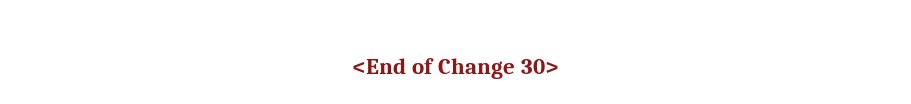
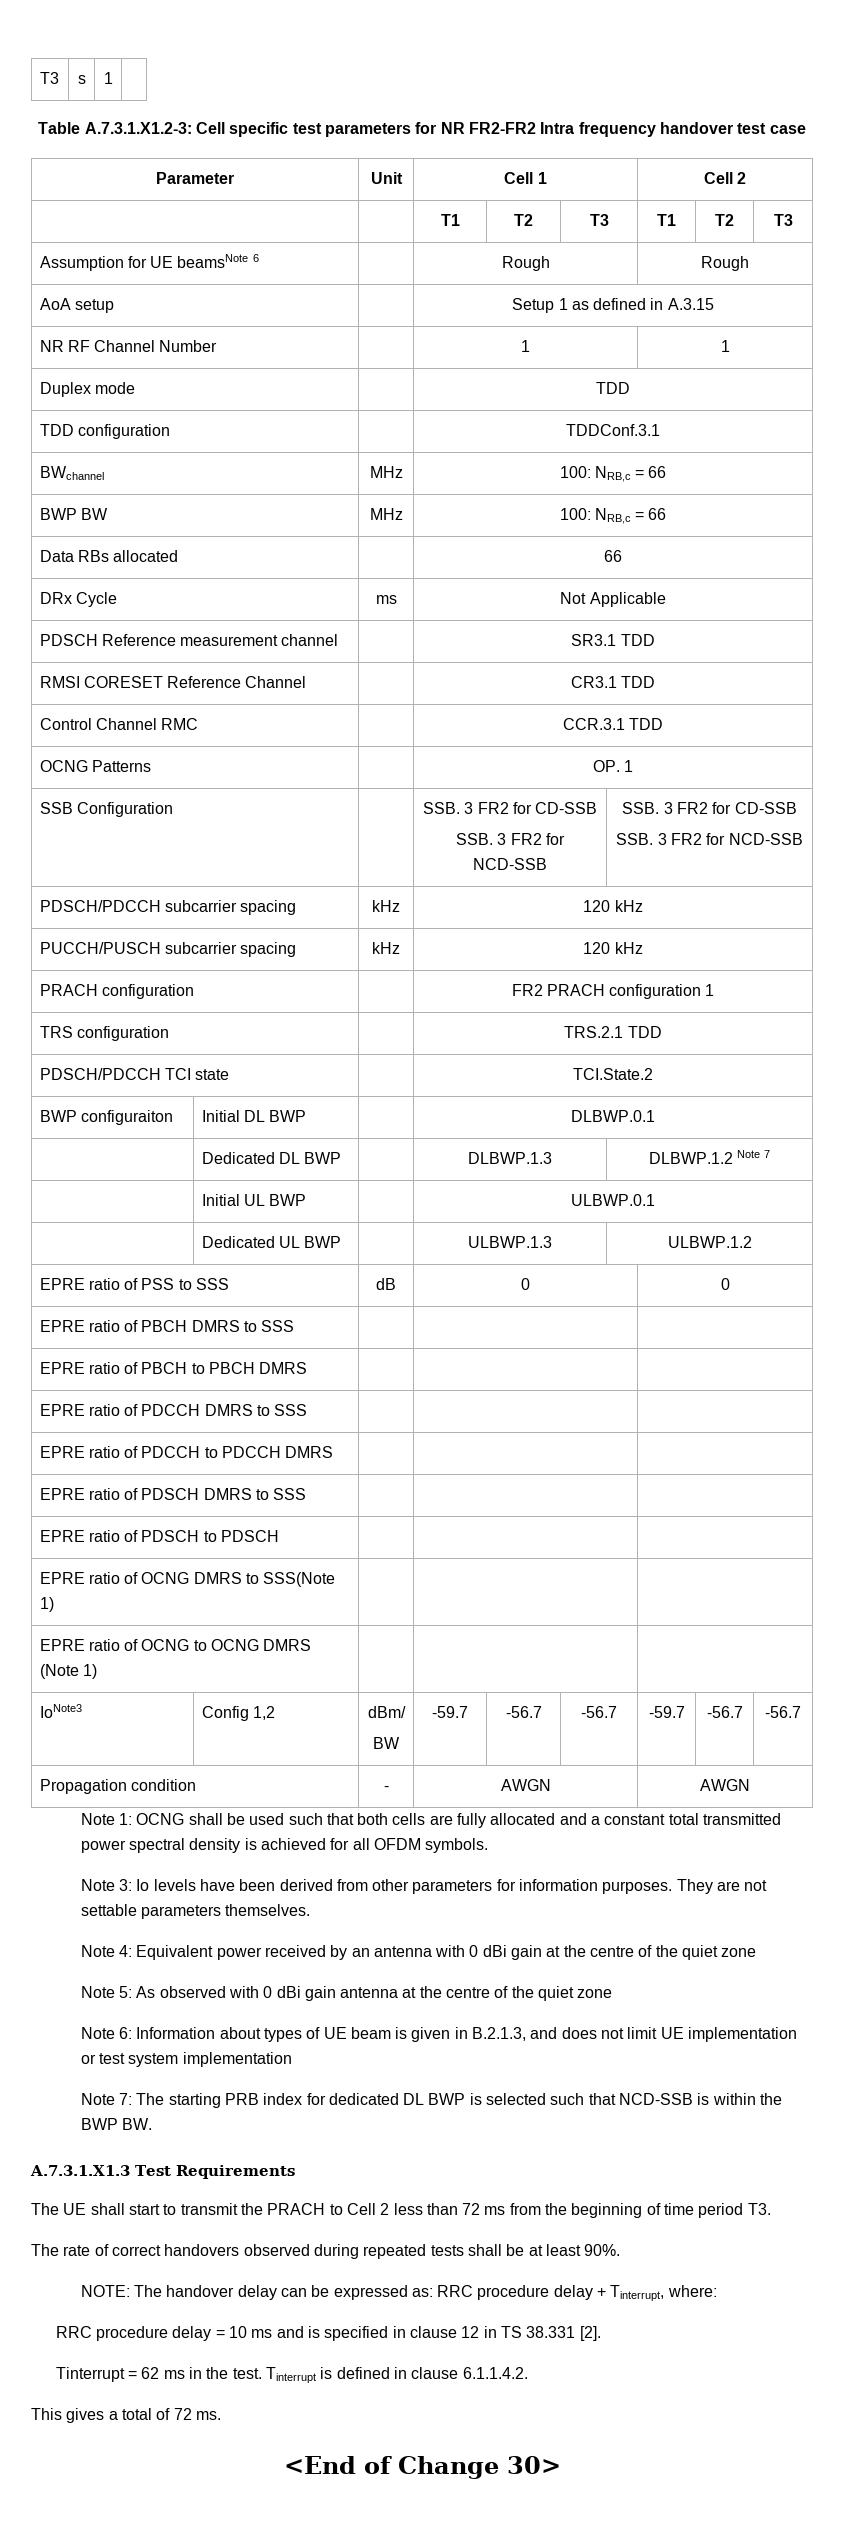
(351, 66) none -> [39,72,59,84] [77,75,86,84] [103,72,113,84] [38,122,806,137] [156,172,234,184] [370,172,403,184] [504,172,547,184] [703,172,747,184] [440,214,460,226] [514,214,533,226] [589,214,609,226] [657,214,676,226] [715,214,734,226] [773,214,793,226] [39,254,259,271] [501,256,550,271] [701,256,749,271] [39,298,114,313] [512,298,714,313] [39,340,218,352] [521,340,530,352] [720,340,730,352] [39,382,135,397] [596,382,630,394] [39,424,170,439] [566,424,660,436] [39,466,104,480] [369,466,403,478] [559,466,667,482] [39,508,108,520] [369,508,403,520] [559,508,667,524] [39,550,179,562] [604,550,622,562] [39,592,117,607] [375,595,397,604] [560,592,666,607] [39,634,339,646] [571,634,655,646] [39,676,307,688] [570,676,656,688] [39,718,199,730] [562,718,664,730] [39,760,151,772] [592,760,634,772] [39,802,173,817] [422,802,598,814] [456,833,565,845] [473,858,547,870] [622,802,797,814] [616,833,803,845] [39,900,297,915] [372,900,400,912] [583,900,643,912] [39,942,297,957] [372,942,400,954] [583,942,643,954] [39,984,194,999] [511,984,715,999] [39,1026,169,1041] [564,1026,662,1038] [39,1068,230,1080] [573,1068,653,1080] [39,1110,173,1125] [201,1110,307,1122] [571,1110,655,1122] [201,1152,342,1164] [468,1152,552,1164] [648,1150,771,1164] [201,1194,307,1206] [571,1194,655,1206] [201,1236,342,1248] [468,1236,552,1248] [667,1236,752,1248] [39,1278,230,1290] [376,1278,396,1290] [521,1278,530,1290] [720,1278,730,1290] [39,1320,295,1332] [39,1362,308,1374] [39,1404,308,1416] [39,1446,334,1458] [39,1488,307,1500] [39,1530,280,1542] [39,1572,336,1587] [39,1597,54,1612] [39,1639,312,1651] [39,1664,97,1679] [39,1704,82,1718] [201,1706,275,1721] [367,1706,406,1718] [373,1737,400,1749] [432,1706,468,1718] [505,1706,542,1718] [581,1706,617,1718] [648,1706,685,1718] [706,1706,743,1718] [765,1706,801,1718] [39,1779,196,1794] [383,1786,389,1791] [500,1779,551,1791] [700,1779,750,1791] [80,1813,782,1828] [80,1838,489,1853] [80,1879,768,1894] [80,1904,311,1919] [80,1945,757,1960] [80,1986,613,2001] [80,2027,798,2042] [80,2052,292,2067] [80,2093,783,2108] [80,2118,152,2130] [30,2165,295,2179] [31,2203,771,2218] [31,2244,621,2259] [80,2285,717,2301] [55,2326,601,2341] [55,2367,528,2383] [31,2408,221,2423] T3 | s | 1 | // Table A.7.3.1.X1.2-3: Cell specific test parameters for NR FR2-FR2 Intra frequency handover test case // Parameter | Unit | Cell 1 | Cell 2 // | | T1 | T2 | T3 | T1 | T2 | T3 // Assumption for UE beamsNote 6 | | Rough | Rough // AoA setup | | Setup 1 as defined in A.3.15 // NR RF Channel Number | | 1 | 1 // Duplex mode | | TDD // TDD configuration | | TDDConf.3.1 // BWchannel | MHz | 100: NRB,c = 66 // BWP BW | MHz | 100: NRB,c = 66 // Data RBs allocated | | 66 // DRx Cycle | ms | Not Applicable // PDSCH Reference measurement channel | | SR3.1 TDD // RMSI CORESET Reference Channel | | CR3.1 TDD // Control Channel RMC | | CCR.3.1 TDD // OCNG Patterns | | OP. 1 // SSB Configuration | | SSB. 3 FR2 for CD-SSB // SSB. 3 FR2 for NCD-SSB | SSB. 3 FR2 for CD-SSB // SSB. 3 FR2 for NCD-SSB // PDSCH/PDCCH subcarrier spacing | kHz | 120 kHz // PUCCH/PUSCH subcarrier spacing | kHz | 120 kHz // PRACH configuration | | FR2 PRACH configuration 1 // TRS configuration | | TRS.2.1 TDD // PDSCH/PDCCH TCI state | | TCI.State.2 // BWP configuraiton | Initial DL BWP | | DLBWP.0.1 // | Dedicated DL BWP | | DLBWP.1.3 | DLBWP.1.2 Note 7 // | Initial UL BWP | | ULBWP.0.1 // | Dedicated UL BWP | | ULBWP.1.3 | ULBWP.1.2 // EPRE ratio of PSS to SSS | dB | 0 | 0 // EPRE ratio of PBCH DMRS to SSS | | | // EPRE ratio of PBCH to PBCH DMRS | | | // EPRE ratio of PDCCH DMRS to SSS | | | // EPRE ratio of PDCCH to PDCCH DMRS | | | // EPRE ratio of PDSCH DMRS to SSS | | | // EPRE ratio of PDSCH to PDSCH | | | // EPRE ratio of OCNG DMRS to SSS(Note 1) | | | // EPRE ratio of OCNG to OCNG DMRS (Note 1) | | | // IoNote3 | Config 1,2 | dBm/ // BW | -59.7 | -56.7 | -56.7 | -59.7 | -56.7 | -56.7 // Propagation condition | - | AWGN | AWGN // Note 1: OCNG shall be used such that both cells are fully allocated and a constant total transmitted power spectral density is achieved for all OFDM symbols. // Note 3: Io levels have been derived from other parameters for information purposes. They are not settable parameters themselves. // Note 4: Equivalent power received by an antenna with 0 dBi gain at the centre of the quiet zone // Note 5: As observed with 0 dBi gain antenna at the centre of the quiet zone // Note 6: Information about types of UE beam is given in B.2.1.3, and does not limit UE implementation or test system implementation // Note 7: The starting PRB index for dedicated DL BWP is selected such that NCD-SSB is within the BWP BW. // A.7.3.1.X1.3 Test Requirements // The UE shall start to transmit the PRACH to Cell 2 less than 72 ms from the beginning of time period T3. // The rate of correct handovers observed during repeated tests shall be at least 90%. // NOTE: The handover delay can be expressed as: RRC procedure delay + Tinterrupt, where: // RRC procedure delay = 10 ms and is specified in clause 12 in TS 38.331 [2]. // Tinterrupt = 62 ms in the test. Tinterrupt is defined in clause 6.1.1.4.2. // This gives a total of 72 ms. //

